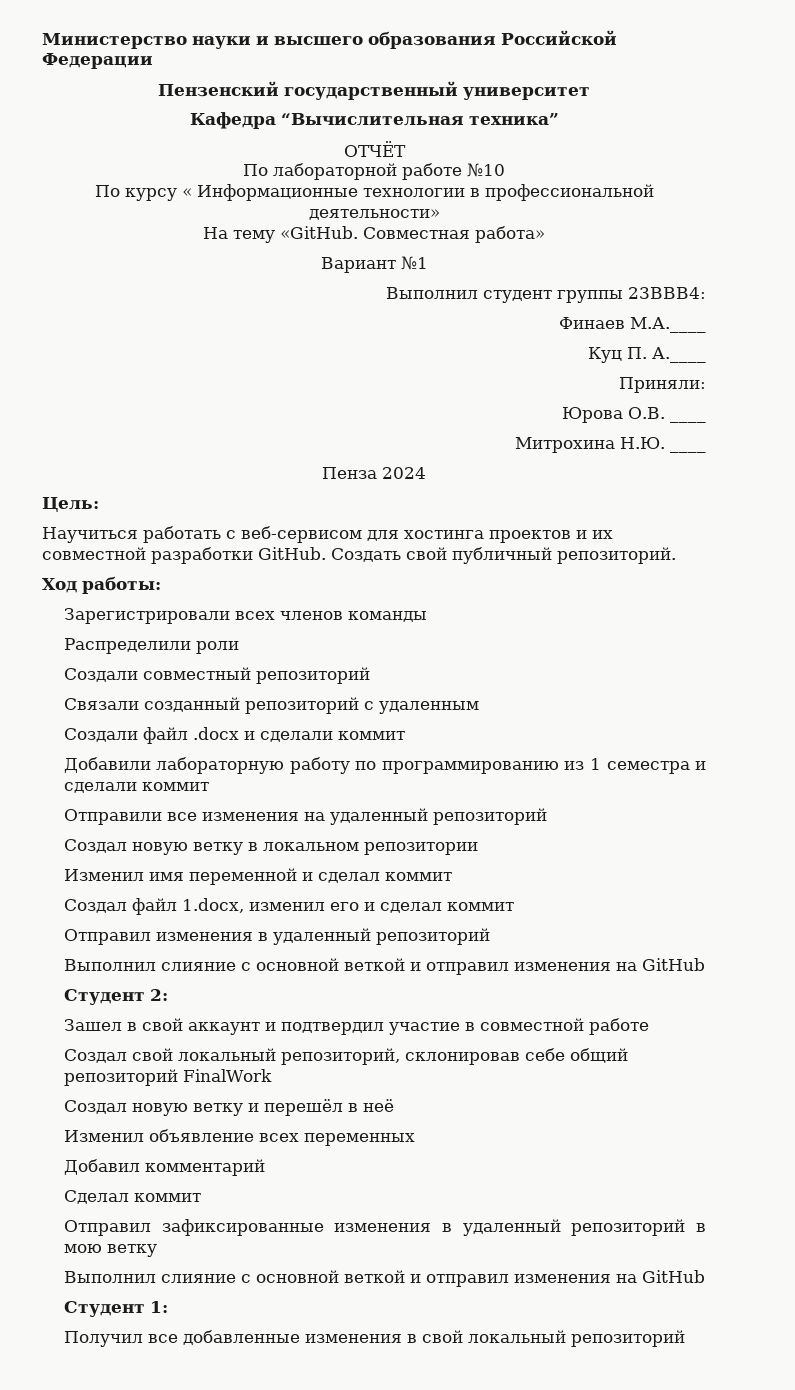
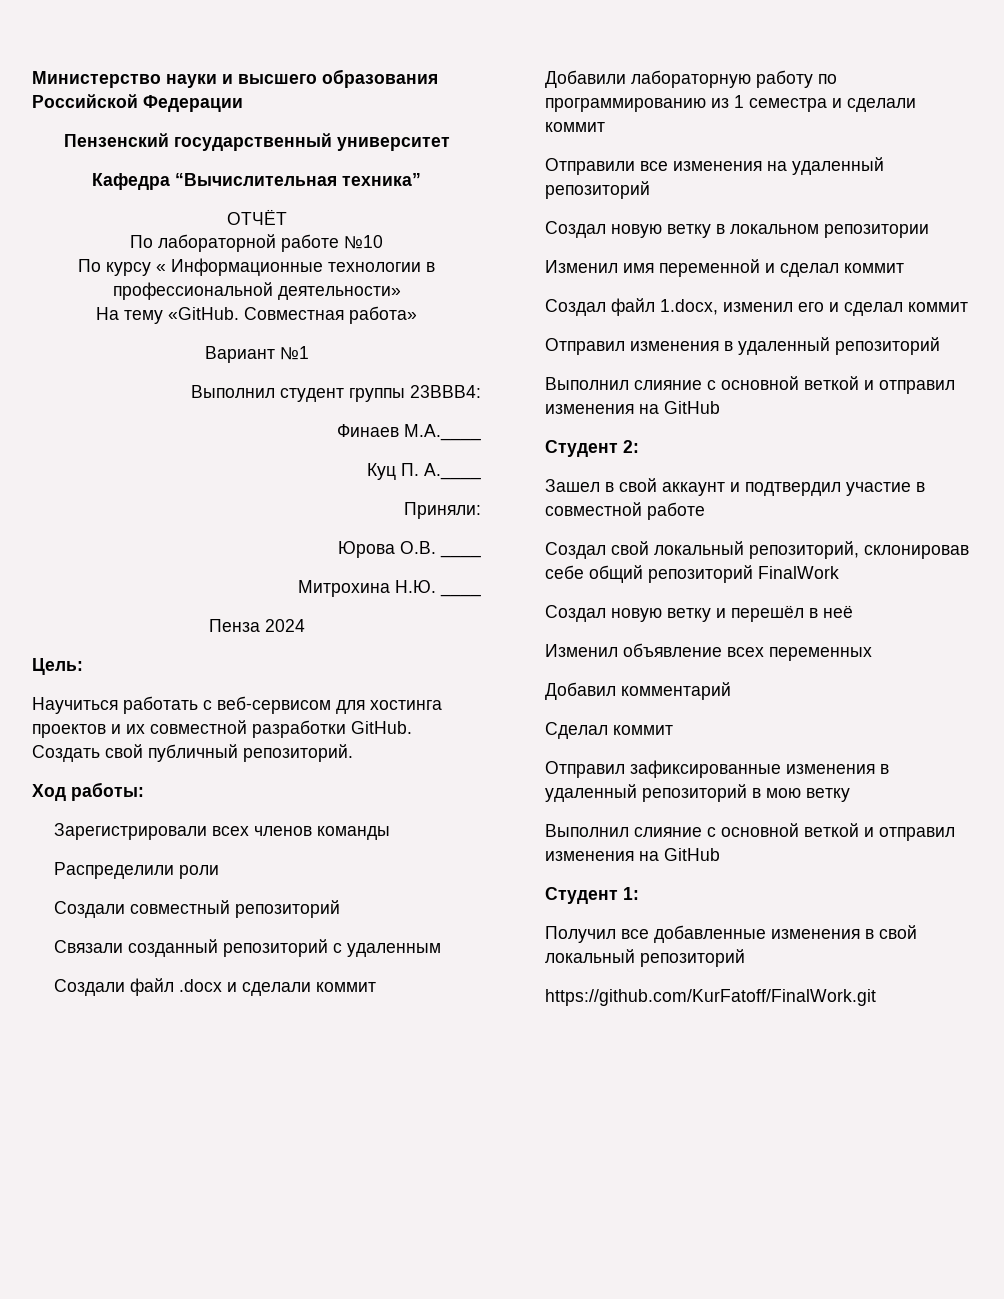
(685, 1338) none -> [545,989,877,1006] // https://github.com/KurFatoff/FinalWork.git

